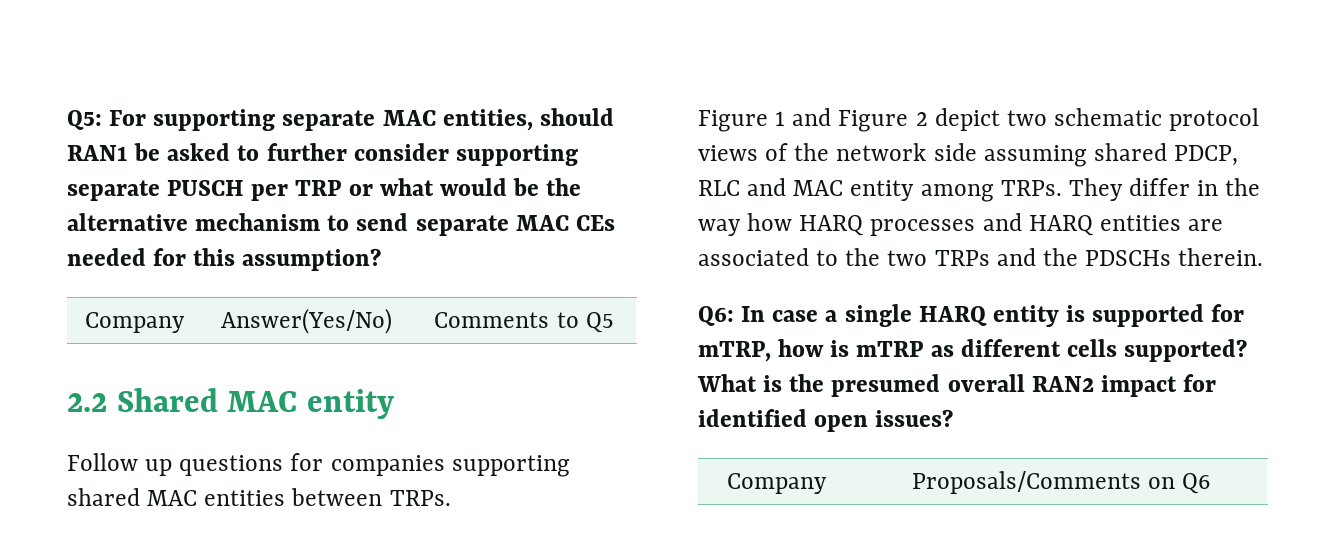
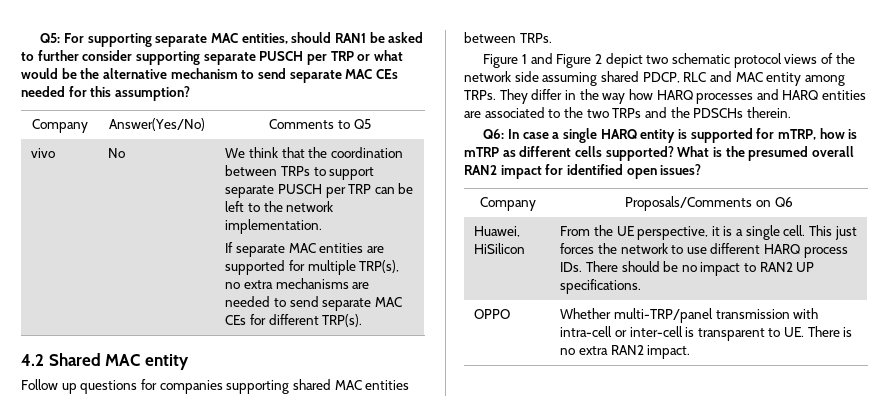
[67,393,107,412] // 2.2 -> [31,148,56,158] [108,148,126,158] [225,147,403,158] [225,165,375,180] [225,183,414,198] [225,201,334,212] [225,219,323,234] [225,242,384,257] [225,260,400,275] [225,278,370,289] [225,296,402,311] [225,314,363,327] [21,354,44,366] // vivo | No | We think that the coordination between TRPs to support separate PUSCH per TRP can be left to the network implementation. // If separate MAC entities are supported for multiple TRP(s), no extra mechanisms are needed to send separate MAC CEs for different TRP(s). // 4.2
(1211, 483) none -> [474,226,521,237] [474,243,526,254] [560,225,857,240] [560,243,848,258] [560,261,815,276] [560,279,642,294] [474,309,511,319] [560,308,819,323] [560,326,853,341] [560,345,691,359] // Huawei, HiSilicon | From the UE perspective, it is a single cell. This just forces the network to use different HARQ process IDs. There should be no impact to RAN2 UP specifications. // OPPO | Whether multi-TRP/panel transmission with intra-cell or inter-cell is transparent to UE. There is no extra RAN2 impact.

